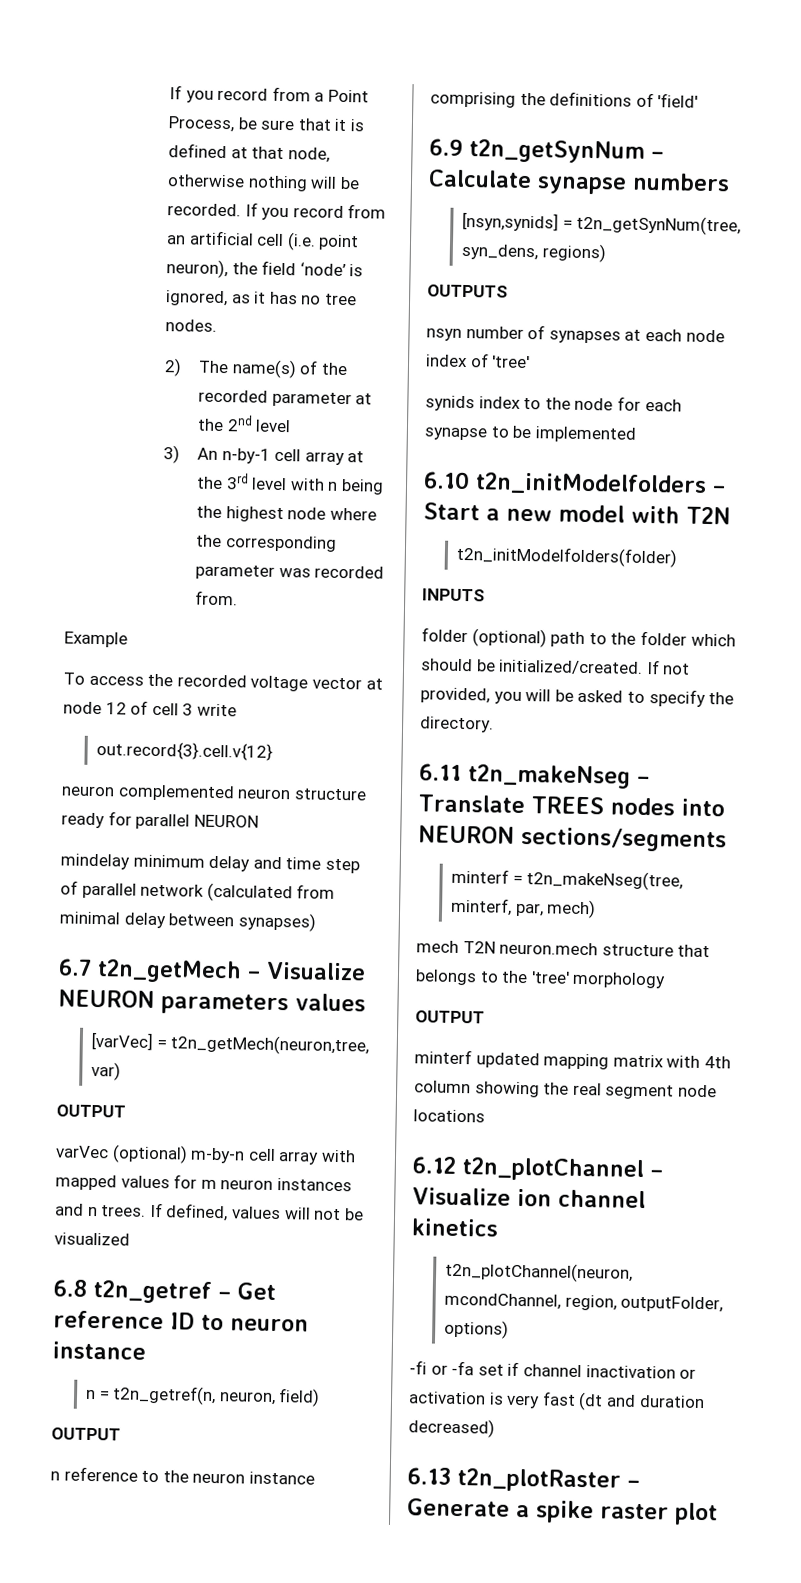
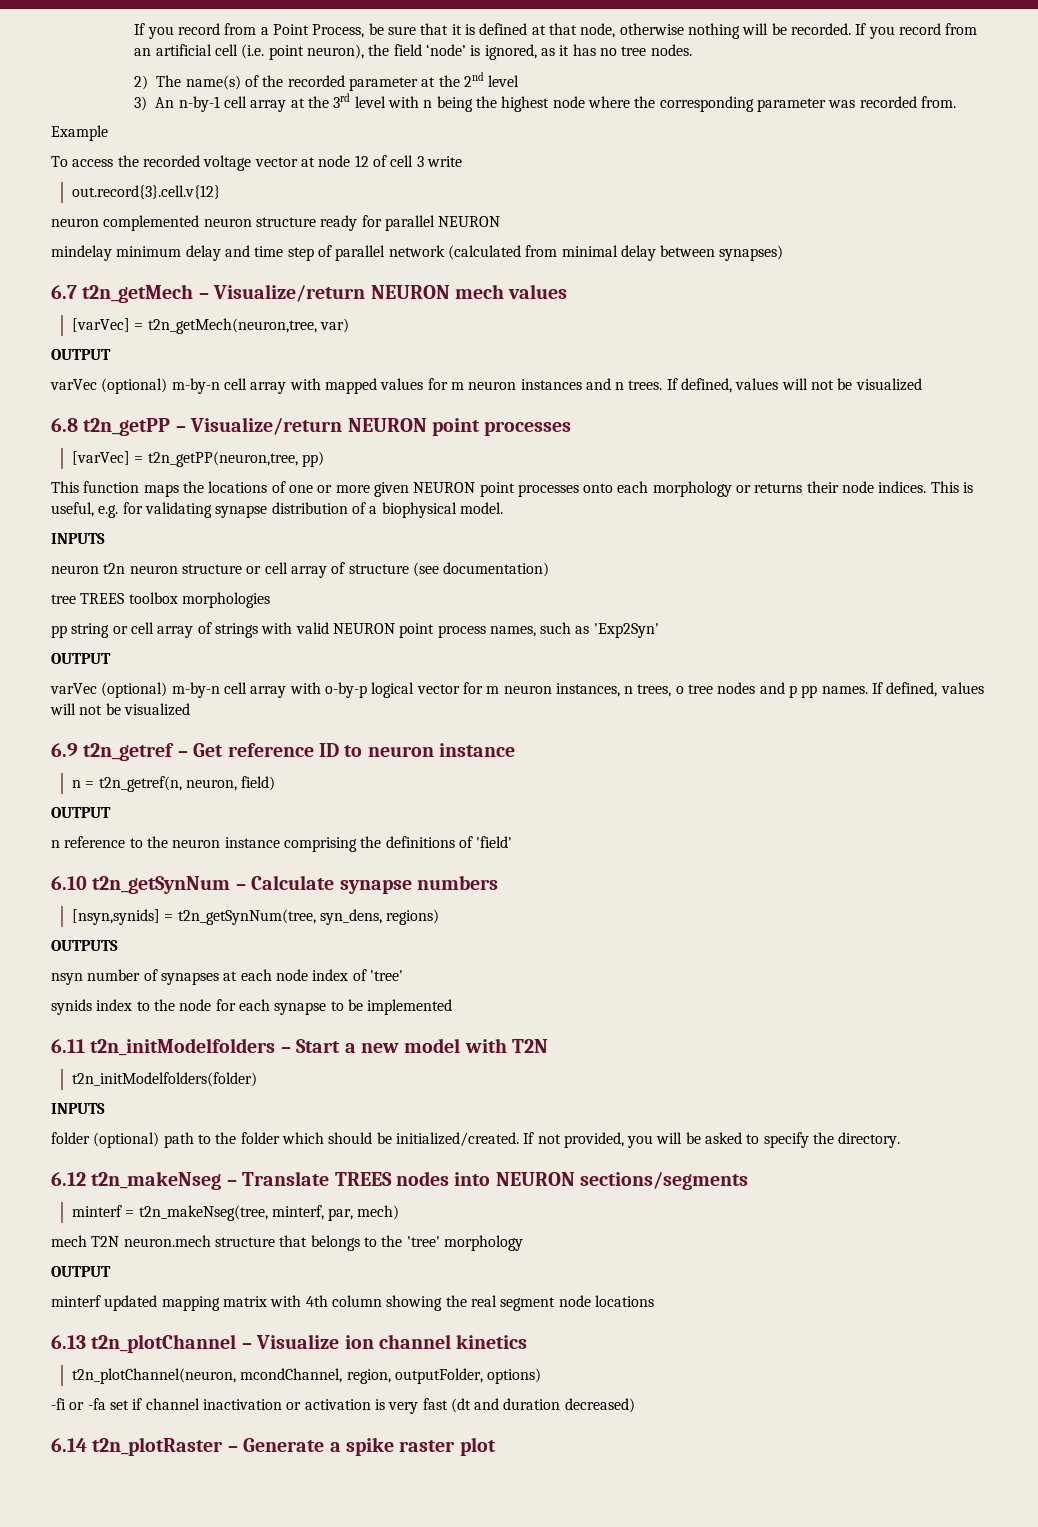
[266,961,366,981] [58,989,289,1016] Visualize NEURON parameters -> [213,284,504,302] Visualize/return NEURON mech
(87, 1288) none -> [83,417,572,436] [71,451,324,467] [51,481,974,497] [51,502,503,518] [51,533,105,544] [51,562,550,578] [51,592,270,608] [51,622,659,638] [51,653,111,664] [50,682,984,698] [50,703,190,716] [51,743,78,757] t2n_getPP – Visualize/return NEURON point processes // [varVec] = t2n_getPP(neuron,tree, pp) // This function maps the locations of one or more given NEURON point processes onto each morphology or returns their node indices. This is useful, e.g. for validating synapse distribution of a biophysical model. // INPUTS // neuron t2n neuron structure or cell array of structure (see documentation) // tree TREES toolbox morphologies // pp string or cell array of strings with valid NEURON point process names, such as 'Exp2Syn' // OUTPUT // varVec (optional) m-by-n cell array with o-by-p logical vector for m neuron instances, n trees, o tree nodes and p pp names. If defined, values will not be visualized // 6.9
[429,138,463,156] 6.9 -> [51,876,87,890] 6.10
[423,471,470,490] 6.10 -> [51,1039,85,1053] 6.11
[419,763,462,781] 6.11 -> [51,1172,86,1186] 6.12
[412,1156,457,1174] 6.12 -> [51,1335,86,1349] 6.13
[407,1467,451,1485] 6.13 -> [51,1438,87,1452] 6.14

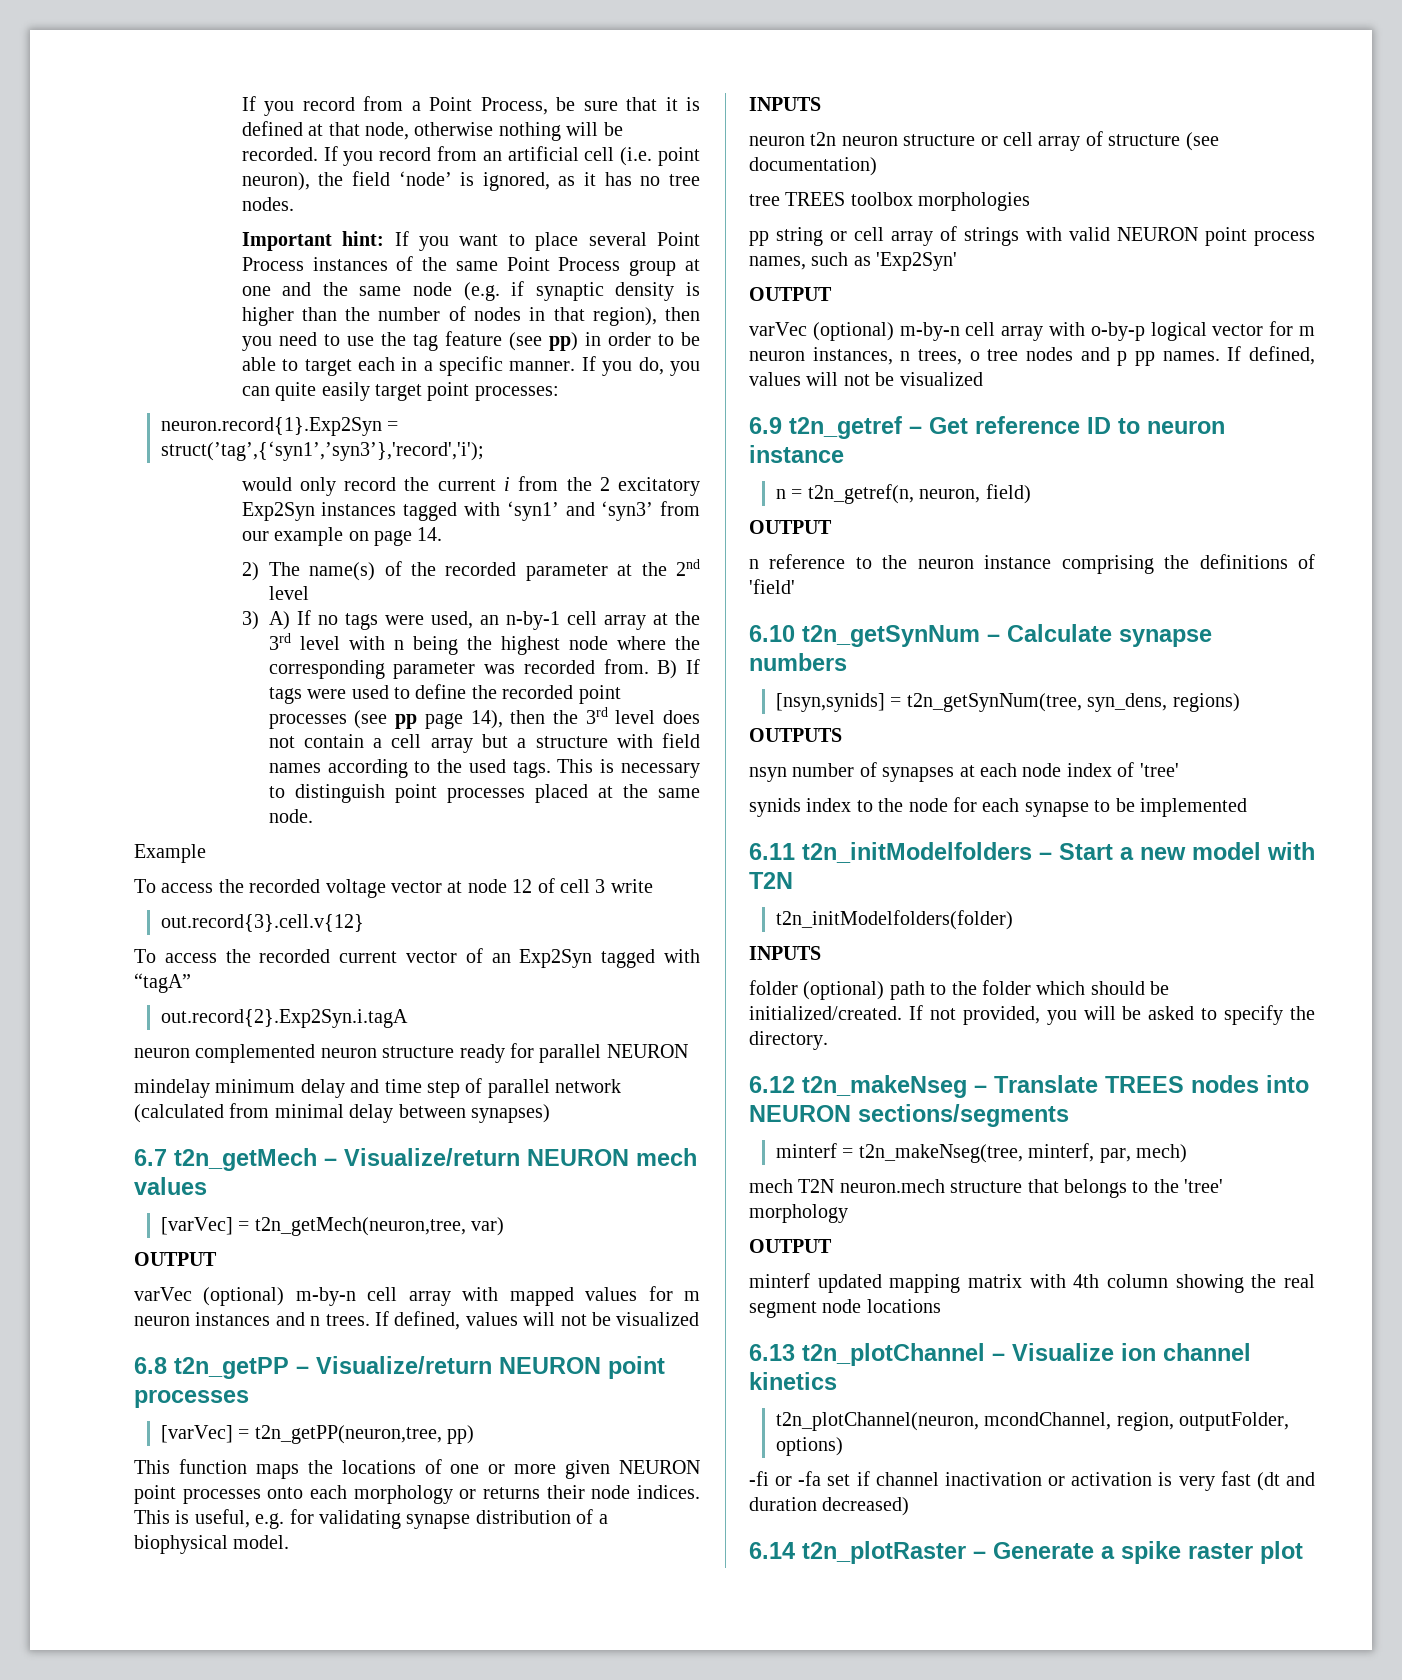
(692, 50) none -> [241,231,700,251] [241,256,700,276] [241,281,701,301] [241,306,700,326] [241,331,700,351] [241,356,701,376] [241,382,559,401] [160,417,399,436] [160,441,484,461] [241,476,700,496] [241,501,700,521] [241,527,443,546] // Important hint: If you want to place several Point Process instances of the same Point Process group at one and the same node (e.g. if synaptic density is higher than the number of nodes in that region), then you need to use the tag feature (see pp) in order to be able to target each in a specific manner. If you do, you can quite easily target point processes: // neuron.record{1}.Exp2Syn = struct(’tag’,{‘syn1’,’syn3’},'record','i'); // would only record the current i from the 2 excitatory Exp2Syn instances tagged with ‘syn1’ and ‘syn3’ from our example on page 14.
[155,97,175,108] An -> [268,610,499,630] A) If no tags were used, an
(956, 102) none -> [657,659,700,679] [268,684,621,704] [268,707,700,729] [268,733,700,753] [268,759,700,778] [268,784,700,803] [268,809,313,823] B) If tags were used to define the recorded point processes (see pp page 14), then the 3rd level does not contain a cell array but a structure with field names according to the used tags. This is necessary to distinguish point processes placed at the same node.
(220, 192) none -> [134,948,700,968] [134,973,191,993] [160,1009,408,1028] // To access the recorded current vector of an Exp2Syn tagged with “tagA” // out.record{2}.Exp2Syn.i.tagA

